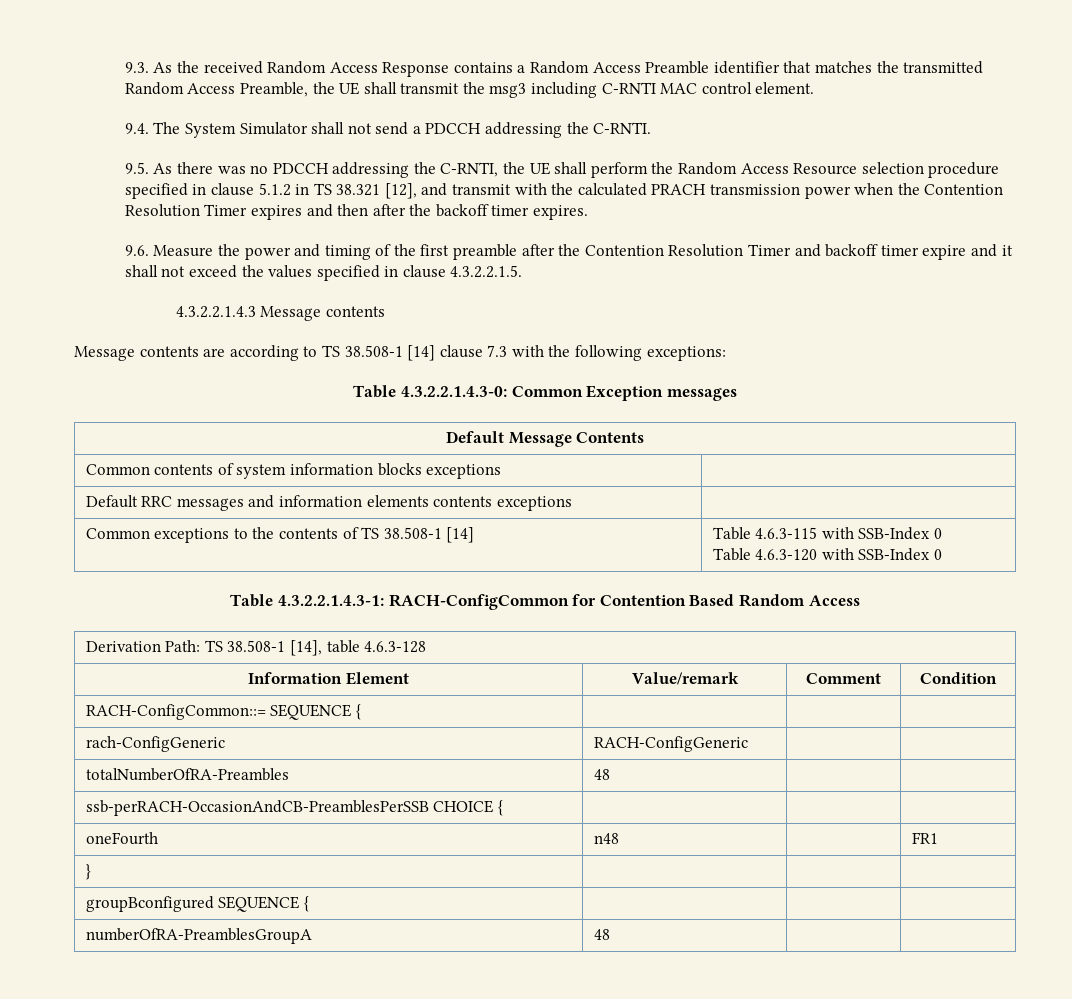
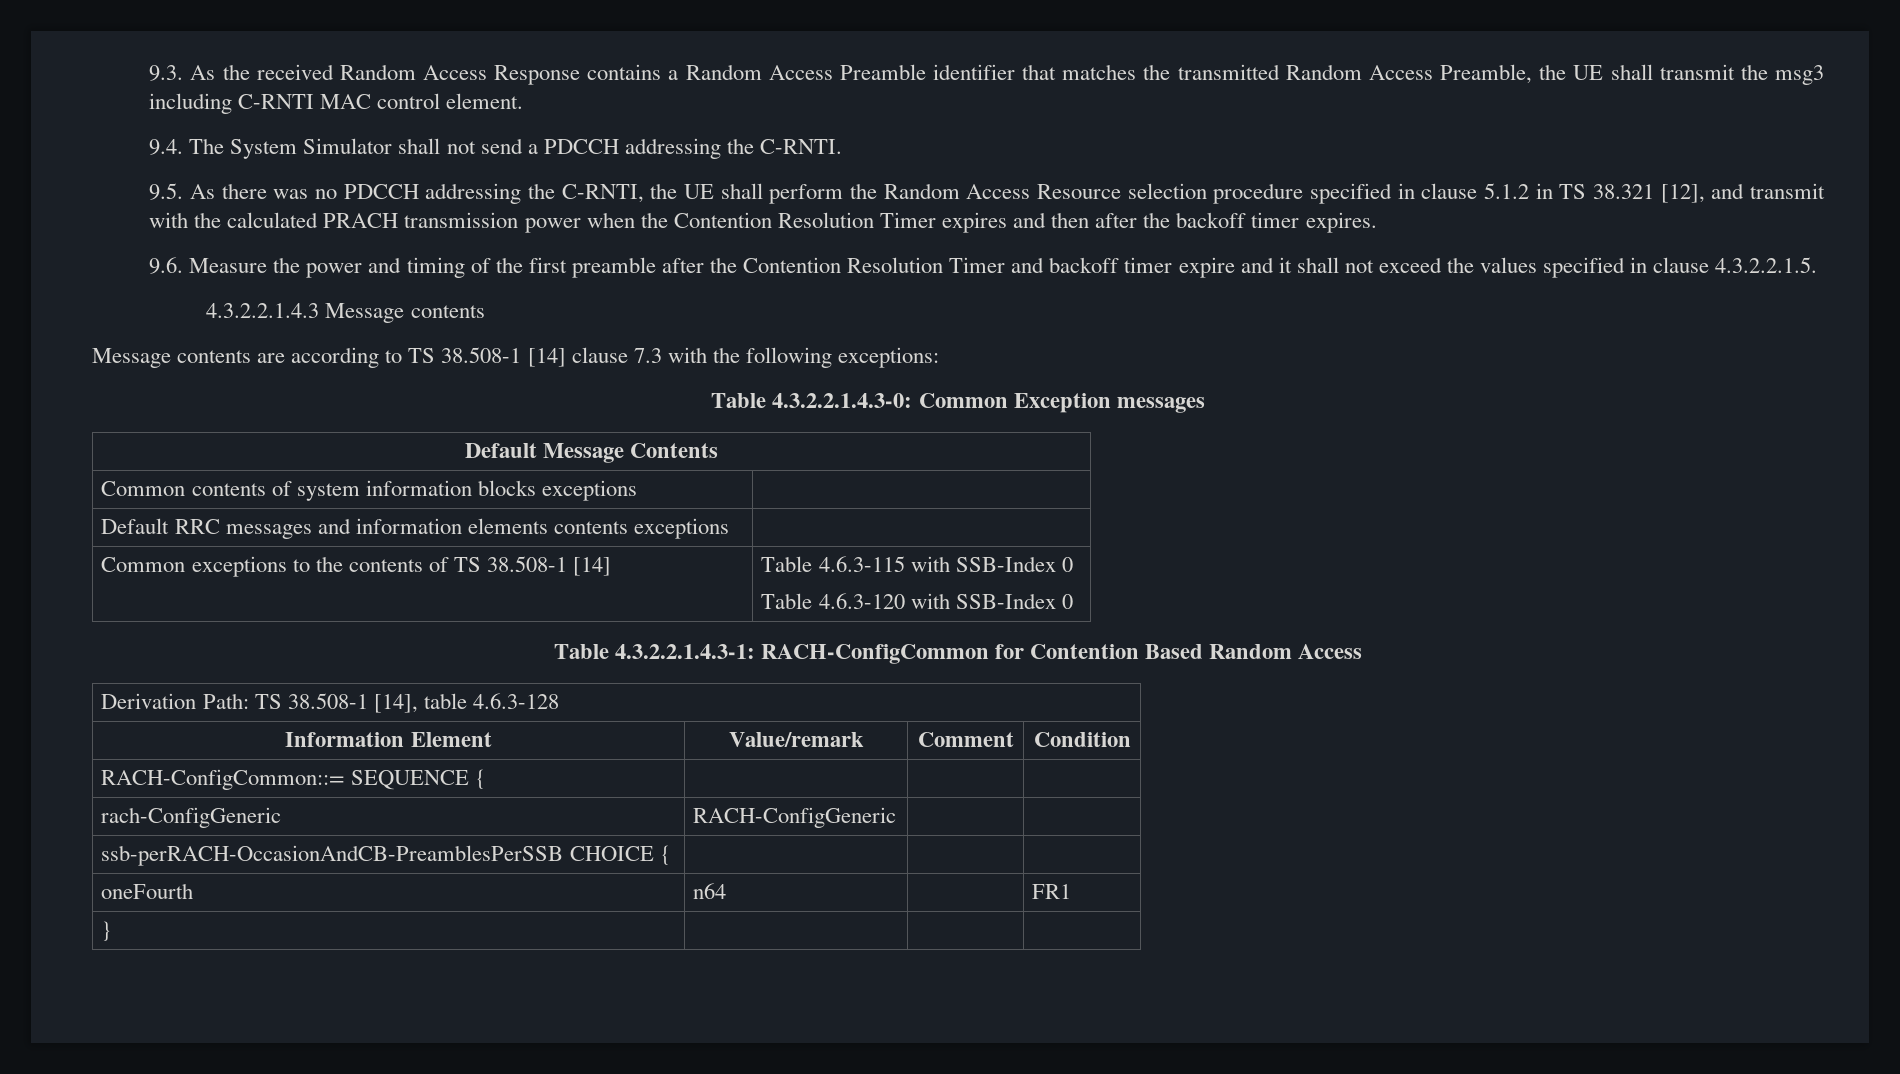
[85,768,289,781] [593,769,610,780] // totalNumberOfRA-Preambles | 48 | | -> (897, 817) none
[593,833,619,844] n48 -> [693,883,727,899] n64
[85,896,309,912] [85,928,312,944] [593,929,610,940] // groupBconfigured SEQUENCE { | | | // numberOfRA-PreamblesGroupA | 48 | | -> (113, 931) none

